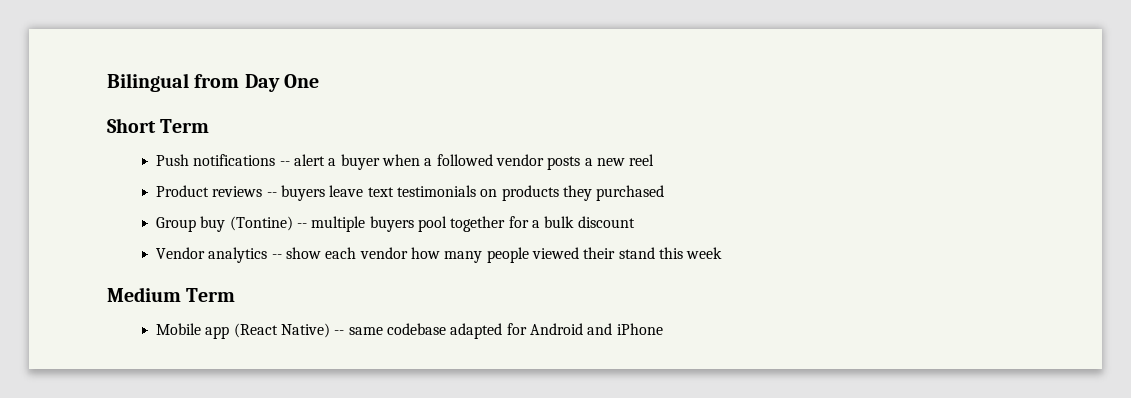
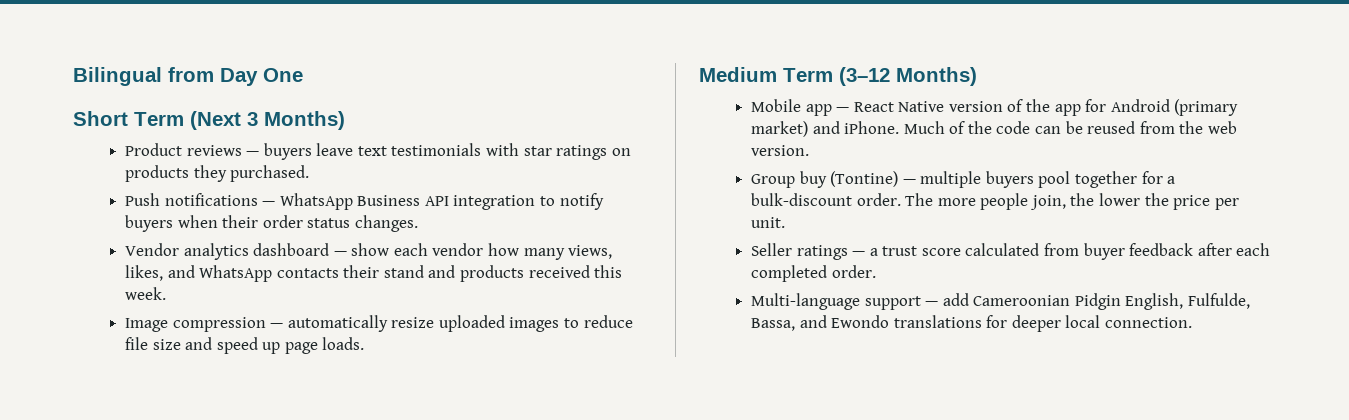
[156,154,655,170] // Push notifications -- alert a buyer when a followed vendor posts a new reel -> [190,111,345,130] (Next 3 Months)
[266,192,277,197] -- -> [246,151,260,156] —
[480,185,665,201] on products they purchased -> [486,143,631,160] [124,165,310,182] [124,193,604,210] [124,215,418,232] [124,243,613,260] [124,265,623,282] [124,287,166,300] [124,315,633,332] [124,337,365,354] [699,67,977,86] [750,99,1239,116] [750,121,1238,137] [750,145,809,156] with star ratings on products they purchased. // Push notifications — WhatsApp Business API integration to notify buyers when their order status changes. // Vendor analytics dashboard — show each vendor how many views, likes, and WhatsApp contacts their stand and products received this week. // Image compression — automatically resize uploaded images to reduce file size and speed up page loads. // Medium Term (3–12 Months) // Mobile app — React Native version of the app for Android (primary market) and iPhone. Much of the code can be reused from the web version.
[297,223,308,228] -- -> [902,179,916,184] —
[544,216,635,228] [156,247,723,263] [107,287,236,302] [156,323,663,339] bulk discount // Vendor analytics -- show each vendor how many people viewed their stand this week // Medium Term // Mobile app (React Native) -- same codebase adapted for Android and iPhone -> [750,193,1239,210] [750,217,785,228] [750,243,1271,260] [750,265,876,282] [750,293,1251,310] [750,315,1193,332] bulk-discount order. The more people join, the lower the price per unit. // Seller ratings — a trust score calculated from buyer feedback after each completed order. // Multi-language support — add Cameroonian Pidgin English, Fulfulde, Bassa, and Ewondo translations for deeper local connection.

